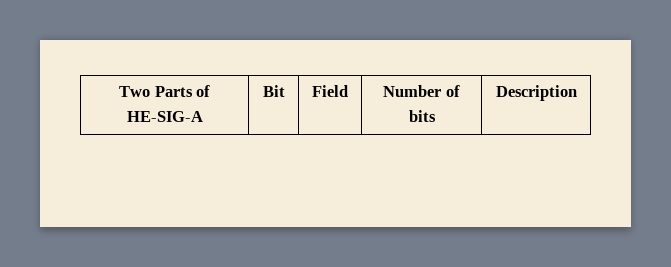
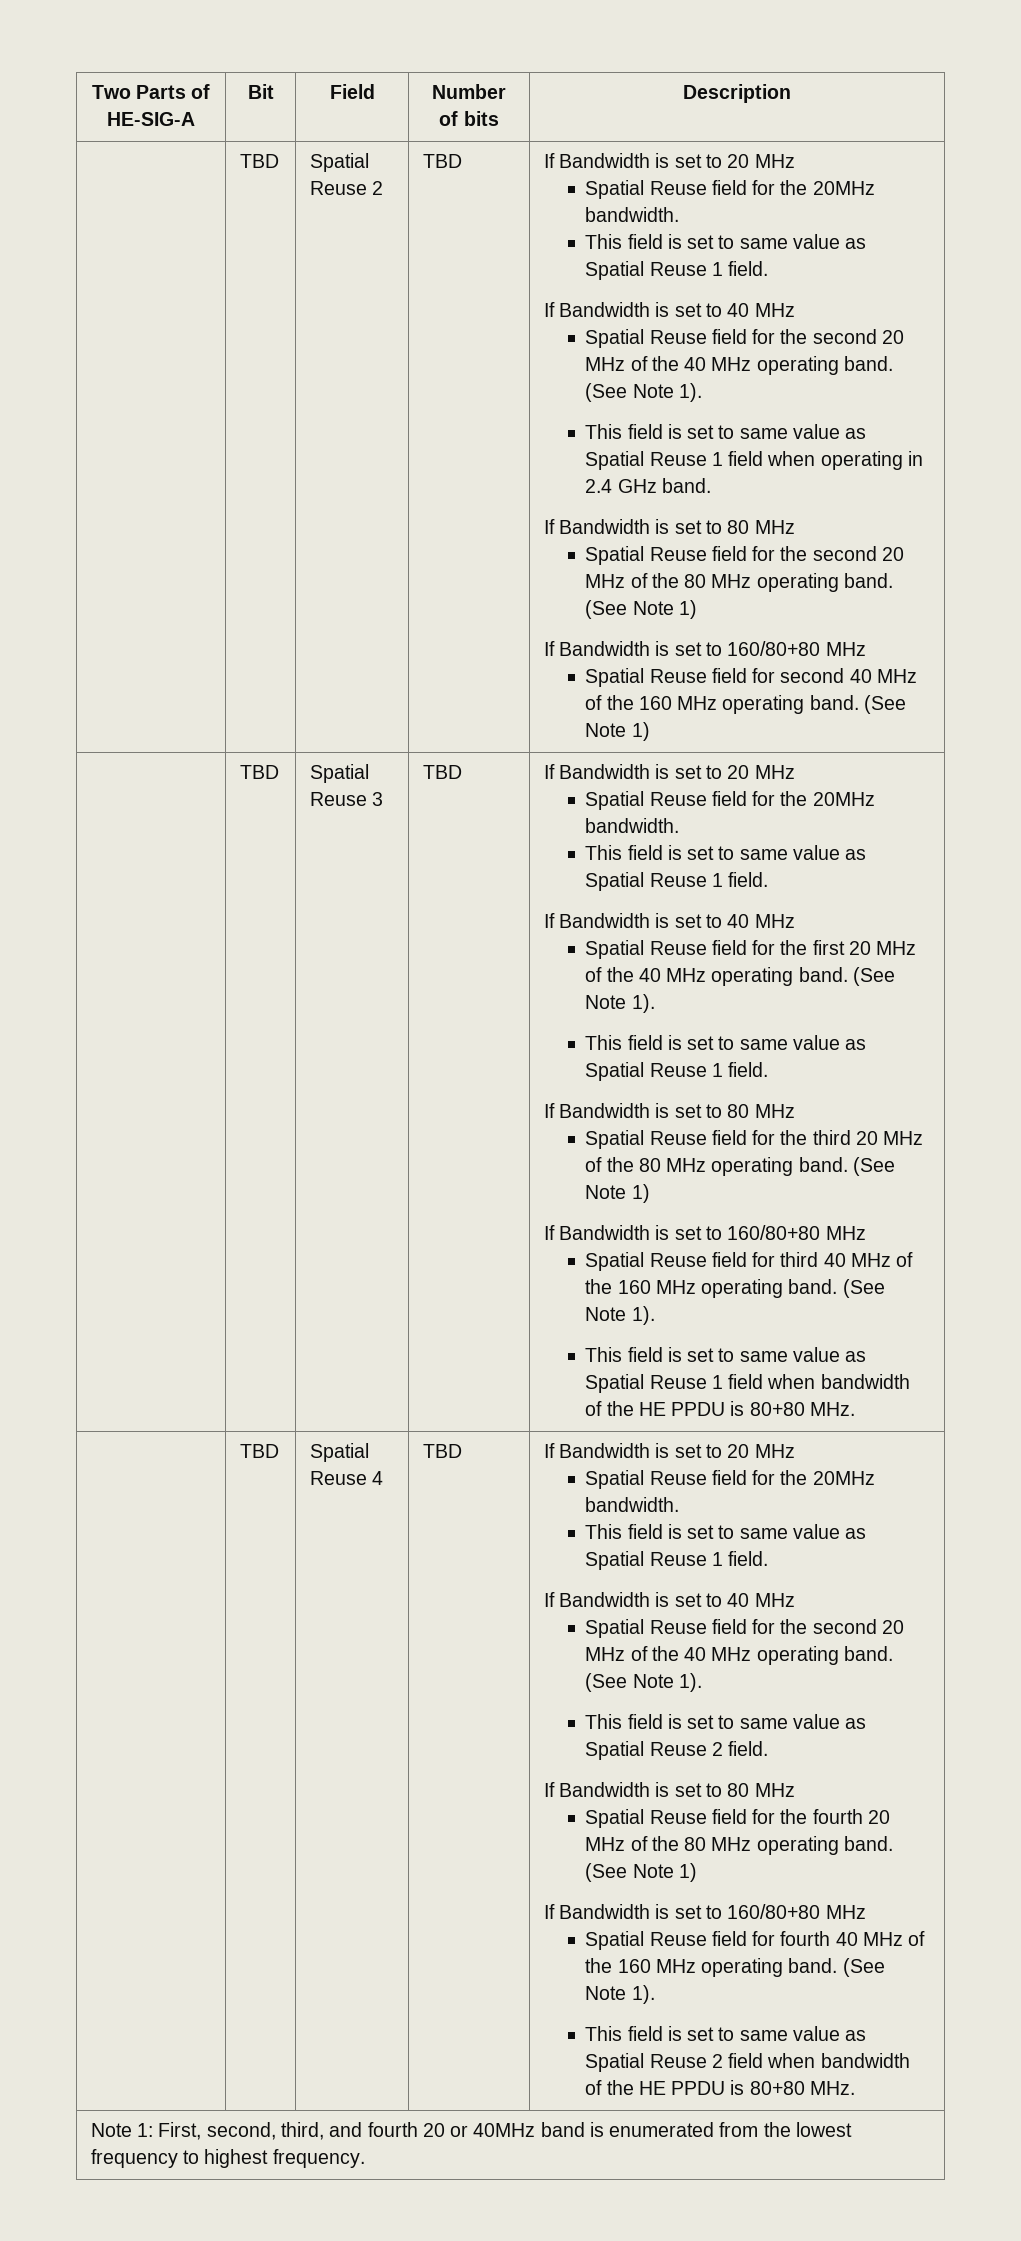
(577, 93) none -> [239,154,279,168] [309,153,369,172] [309,181,384,195] [422,154,462,168] [543,153,795,168] [585,180,875,199] [585,207,680,222] [585,234,867,249] [585,261,769,280] [543,302,795,317] [585,329,904,348] [585,356,893,375] [585,383,702,402] [585,424,867,439] [585,451,923,470] [585,478,711,493] [543,519,795,534] [585,546,904,565] [585,573,893,592] [585,600,697,619] [543,641,866,656] [585,668,917,687] [585,695,906,714] [585,722,650,741] [239,765,279,779] [309,764,369,783] [309,792,384,806] [422,765,462,779] [543,764,795,779] [585,791,875,810] [585,818,680,833] [585,845,867,860] [585,872,769,891] [543,913,795,928] [585,940,917,959] [585,967,895,986] [585,994,655,1013] [585,1035,867,1050] [585,1062,769,1081] [543,1103,795,1118] [585,1130,924,1149] [585,1157,895,1176] [585,1184,650,1203] [543,1225,866,1240] [585,1252,914,1271] [585,1279,885,1298] [585,1306,655,1325] [585,1347,867,1362] [585,1374,910,1393] [585,1401,855,1416] [239,1444,279,1458] [309,1443,369,1462] [309,1471,384,1485] [422,1444,462,1458] [543,1443,795,1458] [585,1470,875,1489] [585,1497,680,1512] [585,1524,867,1539] [585,1551,769,1570] [543,1592,795,1607] [585,1619,904,1638] [585,1646,893,1665] [585,1673,702,1692] [585,1714,867,1729] [585,1741,769,1760] [543,1782,795,1797] [585,1809,890,1828] [585,1836,893,1855] [585,1863,697,1882] [543,1904,866,1919] [585,1931,926,1950] [585,1958,885,1977] [585,1985,655,2004] [585,2026,867,2041] [585,2053,910,2072] [585,2080,855,2095] [90,2122,852,2140] [90,2149,365,2168] // | TBD | Spatial Reuse 2 | TBD | If Bandwidth is set to 20 MHz // Spatial Reuse field for the 20MHz bandwidth. // This field is set to same value as Spatial Reuse 1 field. // If Bandwidth is set to 40 MHz // Spatial Reuse field for the second 20 MHz of the 40 MHz operating band. (See Note 1). // This field is set to same value as Spatial Reuse 1 field when operating in 2.4 GHz band. // If Bandwidth is set to 80 MHz // Spatial Reuse field for the second 20 MHz of the 80 MHz operating band. (See Note 1) // If Bandwidth is set to 160/80+80 MHz // Spatial Reuse field for second 40 MHz of the 160 MHz operating band. (See Note 1) // | TBD | Spatial Reuse 3 | TBD | If Bandwidth is set to 20 MHz // Spatial Reuse field for the 20MHz bandwidth. // This field is set to same value as Spatial Reuse 1 field. // If Bandwidth is set to 40 MHz // Spatial Reuse field for the first 20 MHz of the 40 MHz operating band. (See Note 1). // This field is set to same value as Spatial Reuse 1 field. // If Bandwidth is set to 80 MHz // Spatial Reuse field for the third 20 MHz of the 80 MHz operating band. (See Note 1) // If Bandwidth is set to 160/80+80 MHz // Spatial Reuse field for third 40 MHz of the 160 MHz operating band. (See Note 1). // This field is set to same value as Spatial Reuse 1 field when bandwidth of the HE PPDU is 80+80 MHz. // | TBD | Spatial Reuse 4 | TBD | If Bandwidth is set to 20 MHz // Spatial Reuse field for the 20MHz bandwidth. // This field is set to same value as Spatial Reuse 1 field. // If Bandwidth is set to 40 MHz // Spatial Reuse field for the second 20 MHz of the 40 MHz operating band. (See Note 1). // This field is set to same value as Spatial Reuse 2 field. // If Bandwidth is set to 80 MHz // Spatial Reuse field for the fourth 20 MHz of the 80 MHz operating band. (See Note 1) // If Bandwidth is set to 160/80+80 MHz // Spatial Reuse field for fourth 40 MHz of the 160 MHz operating band. (See Note 1). // This field is set to same value as Spatial Reuse 2 field when bandwidth of the HE PPDU is 80+80 MHz. // Note 1: First, second, third, and fourth 20 or 40MHz band is enumerated from the lowest frequency to highest frequency.

